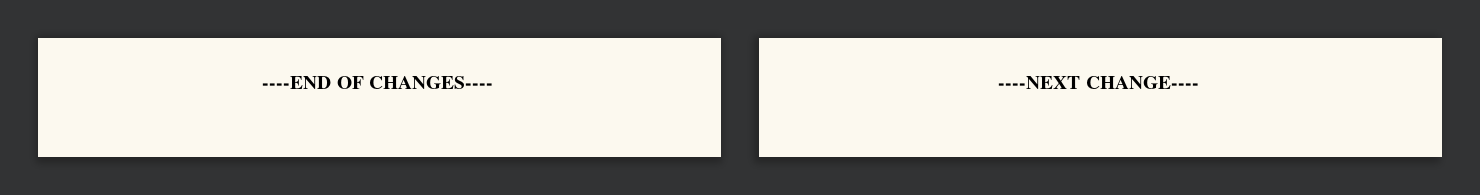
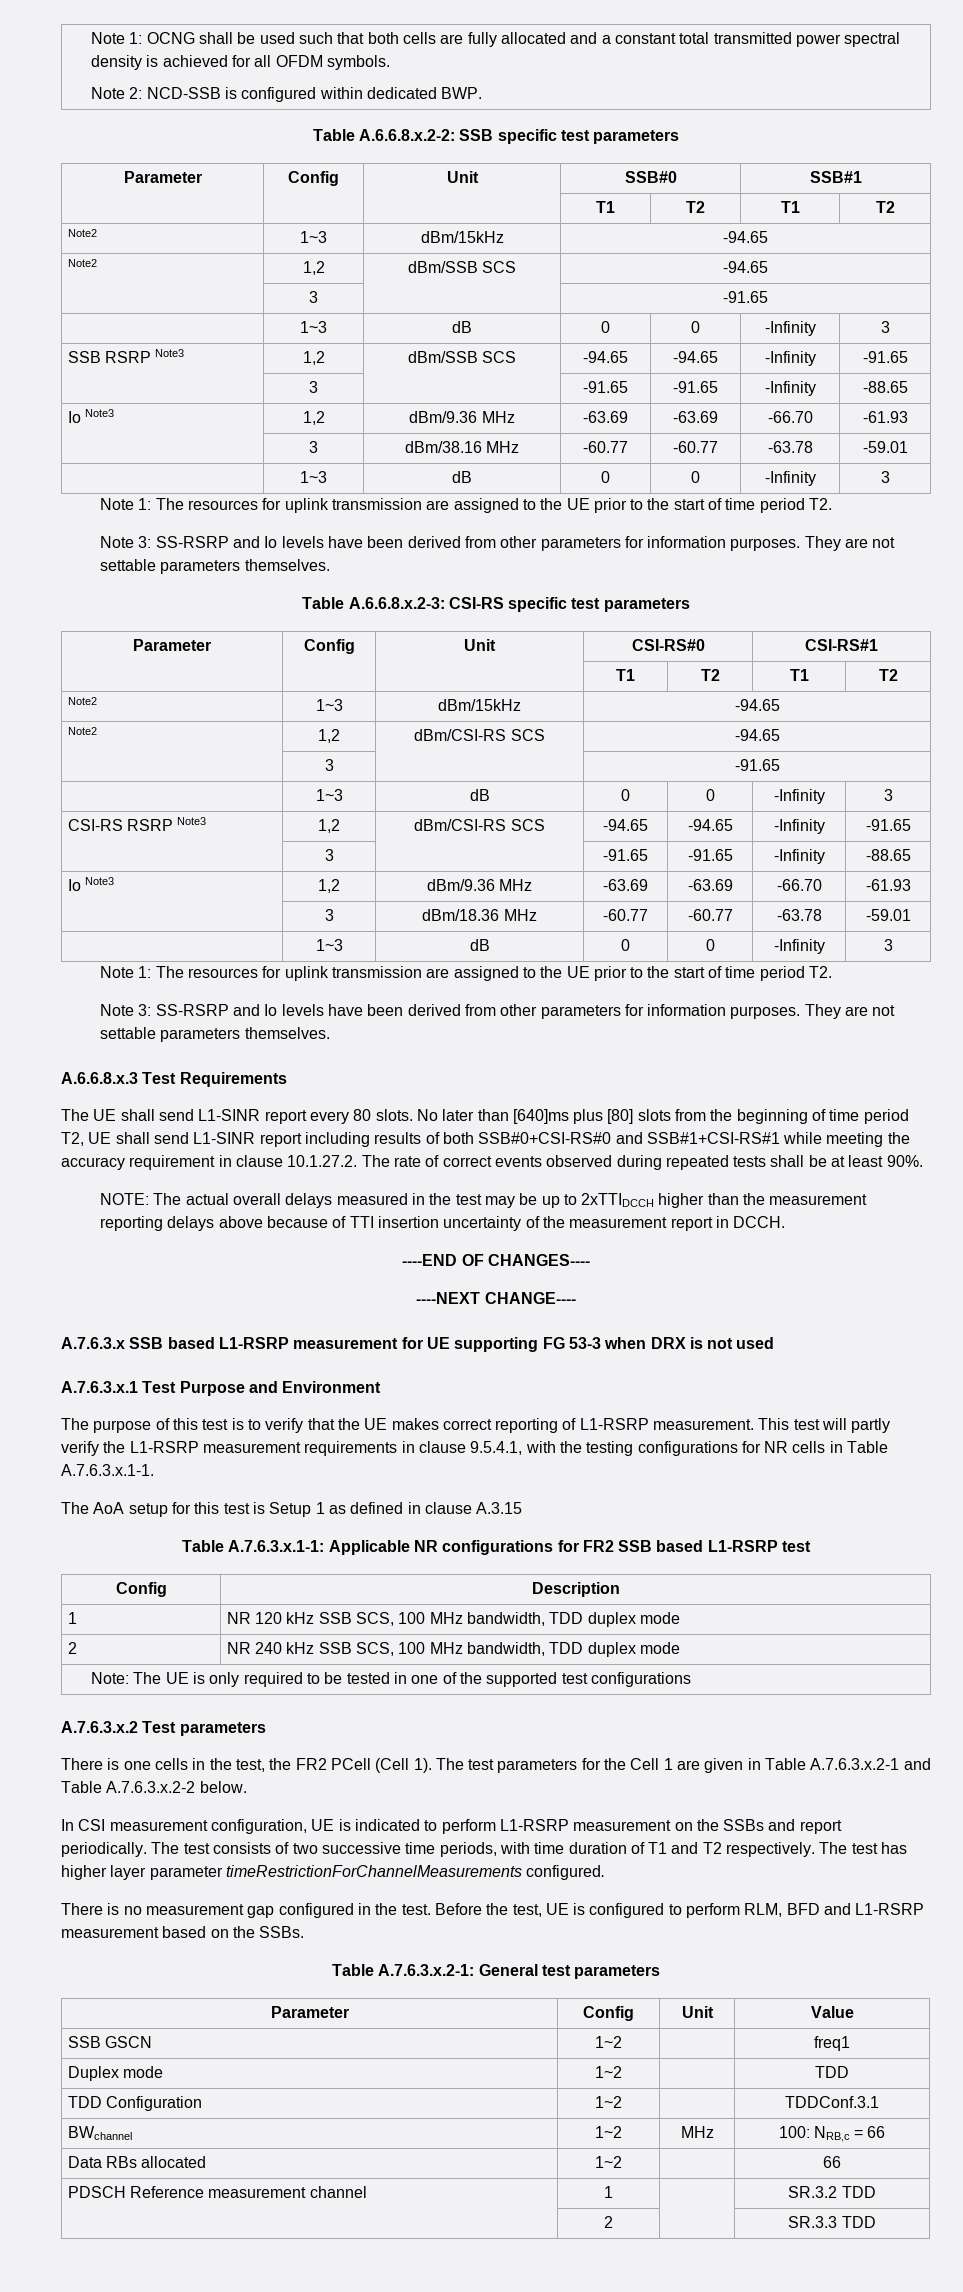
(262, 82) none -> [91,32,901,47] [91,55,391,70] [91,87,483,102] [312,129,680,144] [123,171,202,183] [288,171,339,186] [446,171,479,183] [624,171,677,183] [809,171,862,183] [596,201,615,213] [686,201,705,213] [780,201,800,213] [875,201,895,213] [67,229,97,237] [300,231,327,243] [420,231,504,243] [723,231,768,243] [67,259,97,267] [302,261,325,275] [407,261,517,273] [723,261,768,273] [309,291,318,303] [723,291,768,303] [300,321,327,333] [452,321,472,333] [601,321,610,333] [691,321,700,333] [764,321,816,336] [880,321,890,333] [67,349,185,363] [302,351,325,365] [407,351,517,363] [583,351,628,363] [673,351,718,363] [764,351,816,366] [862,351,908,363] [309,381,318,393] [583,381,628,393] [673,381,718,393] [764,381,816,396] [862,381,908,393] [67,409,115,423] [302,411,325,425] [409,411,515,423] [583,411,628,423] [673,411,718,423] [767,411,813,423] [862,411,908,423] [309,441,318,453] [404,441,520,453] [583,441,628,453] [673,441,718,453] [767,441,813,453] [862,441,908,453] [300,471,327,483] [452,471,472,483] [601,471,610,483] [691,471,700,483] [764,471,816,486] [880,471,890,483] [100,498,833,513] [100,536,896,551] [100,559,330,574] [302,597,690,612] [133,639,211,651] [303,639,355,654] [464,639,496,651] [631,639,705,651] [805,639,878,651] [616,669,635,681] [700,669,720,681] [789,669,809,681] [878,669,898,681] [67,697,97,705] [315,699,343,711] [438,699,521,711] [734,699,780,711] [67,727,97,735] [318,729,340,743] [414,729,545,741] [734,729,780,741] [324,759,334,771] [734,759,780,771] [315,789,343,801] [469,789,490,801] [621,789,630,801] [705,789,715,801] [773,789,825,804] [883,789,893,801] [67,817,207,831] [318,819,340,833] [414,819,545,831] [603,819,648,831] [687,819,733,831] [773,819,825,834] [865,819,911,831] [324,849,334,861] [603,849,648,861] [687,849,733,861] [773,849,825,864] [865,849,911,861] [67,877,115,891] [318,879,340,893] [426,879,533,891] [603,879,648,891] [687,879,733,891] [776,879,822,891] [865,879,911,891] [324,909,334,921] [422,909,537,921] [603,909,648,921] [687,909,733,921] [776,909,822,921] [865,909,911,921] [315,939,343,951] [469,939,490,951] [621,939,630,951] [705,939,715,951] [773,939,825,954] [883,939,893,951] [100,966,833,981] [100,1004,896,1019] [100,1027,330,1042] [61,1072,287,1087] [61,1109,909,1124] [61,1132,910,1147] [61,1155,923,1170] [100,1193,868,1208] [100,1216,786,1231] Note 1: OCNG shall be used such that both cells are fully allocated and a constant total transmitted power spectral density is achieved for all OFDM symbols. // Note 2: NCD-SSB is configured within dedicated BWP. // Table A.6.6.8.x.2-2: SSB specific test parameters // Parameter | Config | Unit | SSB#0 | SSB#1 // | | | T1 | T2 | T1 | T2 // Note2 | 1~3 | dBm/15kHz | -94.65 // Note2 | 1,2 | dBm/SSB SCS | -94.65 // | 3 | | -91.65 // | 1~3 | dB | 0 | 0 | -Infinity | 3 // SSB RSRP Note3 | 1,2 | dBm/SSB SCS | -94.65 | -94.65 | -Infinity | -91.65 // | 3 | | -91.65 | -91.65 | -Infinity | -88.65 // Io Note3 | 1,2 | dBm/9.36 MHz | -63.69 | -63.69 | -66.70 | -61.93 // | 3 | dBm/38.16 MHz | -60.77 | -60.77 | -63.78 | -59.01 // | 1~3 | dB | 0 | 0 | -Infinity | 3 // Note 1: The resources for uplink transmission are assigned to the UE prior to the start of time period T2. // Note 3: SS-RSRP and Io levels have been derived from other parameters for information purposes. They are not settable parameters themselves. // Table A.6.6.8.x.2-3: CSI-RS specific test parameters // Parameter | Config | Unit | CSI-RS#0 | CSI-RS#1 // | | | T1 | T2 | T1 | T2 // Note2 | 1~3 | dBm/15kHz | -94.65 // Note2 | 1,2 | dBm/CSI-RS SCS | -94.65 // | 3 | | -91.65 // | 1~3 | dB | 0 | 0 | -Infinity | 3 // CSI-RS RSRP Note3 | 1,2 | dBm/CSI-RS SCS | -94.65 | -94.65 | -Infinity | -91.65 // | 3 | | -91.65 | -91.65 | -Infinity | -88.65 // Io Note3 | 1,2 | dBm/9.36 MHz | -63.69 | -63.69 | -66.70 | -61.93 // | 3 | dBm/18.36 MHz | -60.77 | -60.77 | -63.78 | -59.01 // | 1~3 | dB | 0 | 0 | -Infinity | 3 // Note 1: The resources for uplink transmission are assigned to the UE prior to the start of time period T2. // Note 3: SS-RSRP and Io levels have been derived from other parameters for information purposes. They are not settable parameters themselves. // A.6.6.8.x.3 Test Requirements // The UE shall send L1-SINR report every 80 slots. No later than [640]ms plus [80] slots from the beginning of time period T2, UE shall send L1-SINR report including results of both SSB#0+CSI-RS#0 and SSB#1+CSI-RS#1 while meeting the accuracy requirement in clause 10.1.27.2. The rate of correct events observed during repeated tests shall be at least 90%. // NOTE: The actual overall delays measured in the test may be up to 2xTTIDCCH higher than the measurement reporting delays above because of TTI insertion uncertainty of the measurement report in DCCH. //
(1199, 82) none -> [61,1337,775,1352] [61,1381,382,1396] [61,1418,891,1433] [61,1441,889,1456] [61,1464,154,1476] [61,1502,523,1517] [181,1540,812,1555] [115,1582,167,1597] [531,1582,620,1597] [67,1612,77,1624] [226,1612,680,1627] [67,1642,77,1654] [226,1642,680,1657] [91,1672,691,1687] [61,1721,266,1736] [61,1758,931,1773] [61,1781,247,1793] [61,1819,842,1834] [61,1842,908,1857] [61,1865,606,1880] [61,1903,925,1918] [61,1926,305,1938] [331,1964,661,1979] [270,2006,349,2018] [583,2006,634,2021] [681,2006,714,2018] [810,2006,854,2018] [67,2036,153,2048] [595,2036,622,2048] [814,2036,850,2051] [67,2066,164,2081] [595,2066,622,2078] [815,2066,849,2078] [67,2096,203,2111] [595,2096,622,2108] [785,2096,879,2108] [67,2126,132,2140] [595,2126,622,2138] [680,2126,714,2138] [778,2126,886,2142] [67,2156,207,2168] [595,2156,622,2168] [823,2156,841,2168] [67,2186,367,2198] [604,2186,613,2198] [788,2186,876,2198] [604,2216,613,2228] [788,2216,876,2228] // A.7.6.3.x SSB based L1-RSRP measurement for UE supporting FG 53-3 when DRX is not used // A.7.6.3.x.1 Test Purpose and Environment // The purpose of this test is to verify that the UE makes correct reporting of L1-RSRP measurement. This test will partly verify the L1-RSRP measurement requirements in clause 9.5.4.1, with the testing configurations for NR cells in Table A.7.6.3.x.1-1. // The AoA setup for this test is Setup 1 as defined in clause A.3.15 // Table A.7.6.3.x.1-1: Applicable NR configurations for FR2 SSB based L1-RSRP test // Config | Description // 1 | NR 120 kHz SSB SCS, 100 MHz bandwidth, TDD duplex mode // 2 | NR 240 kHz SSB SCS, 100 MHz bandwidth, TDD duplex mode // Note: The UE is only required to be tested in one of the supported test configurations // A.7.6.3.x.2 Test parameters // There is one cells in the test, the FR2 PCell (Cell 1). The test parameters for the Cell 1 are given in Table A.7.6.3.x.2-1 and Table A.7.6.3.x.2-2 below. // In CSI measurement configuration, UE is indicated to perform L1-RSRP measurement on the SSBs and report periodically. The test consists of two successive time periods, with time duration of T1 and T2 respectively. The test has higher layer parameter timeRestrictionForChannelMeasurements configured. // There is no measurement gap configured in the test. Before the test, UE is configured to perform RLM, BFD and L1-RSRP measurement based on the SSBs. // Table A.7.6.3.x.2-1: General test parameters // Parameter | Config | Unit | Value // SSB GSCN | 1~2 | | freq1 // Duplex mode | 1~2 | | TDD // TDD Configuration | 1~2 | | TDDConf.3.1 // BWchannel | 1~2 | MHz | 100: NRB,c = 66 // Data RBs allocated | 1~2 | | 66 // PDSCH Reference measurement channel | 1 | | SR.3.2 TDD // | 2 | | SR.3.3 TDD

